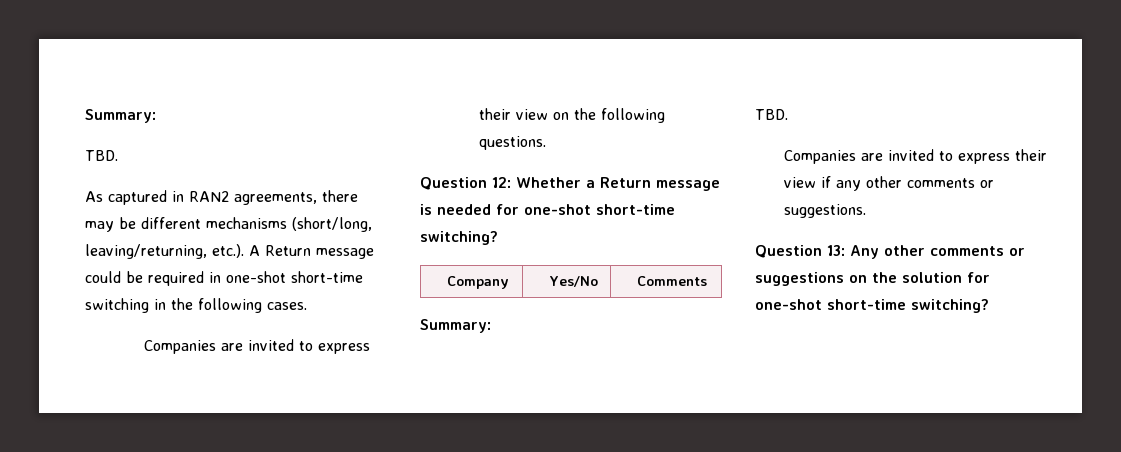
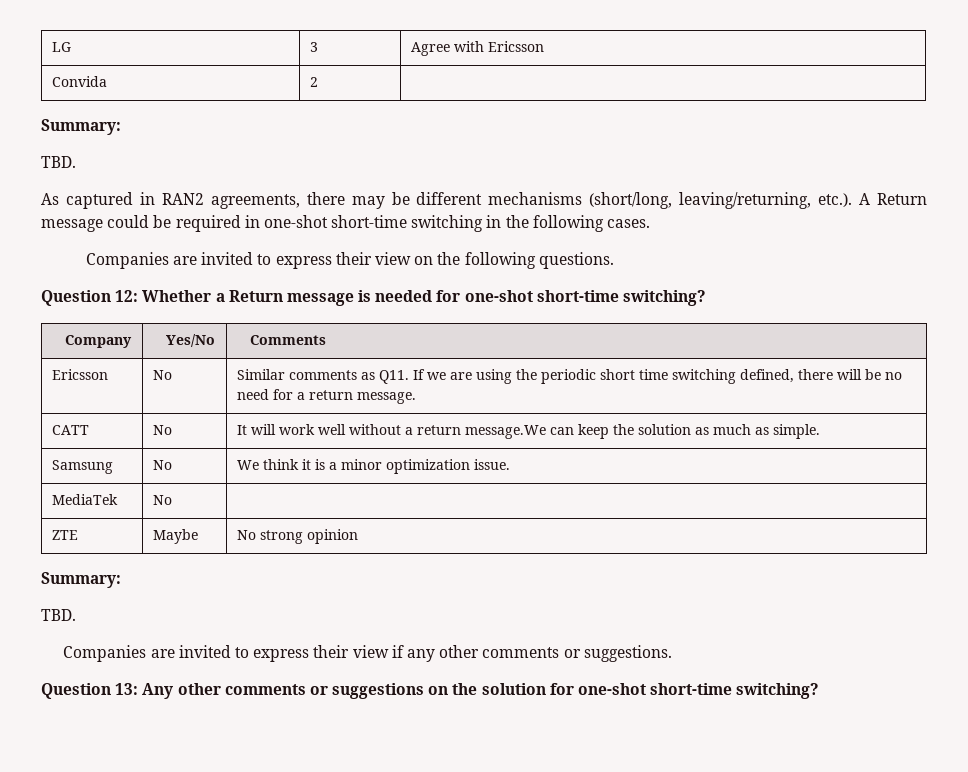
(85, 116) none -> [51,42,71,52] [309,42,318,52] [410,41,544,56] [51,76,107,87] [309,77,318,87] LG | 3 | Agree with Ericsson // Convida | 2 | //
(707, 281) none -> [51,369,108,380] [152,370,172,380] [236,369,902,384] [236,389,416,404] [51,425,89,435] [152,425,172,435] [236,424,820,439] [51,460,113,474] [152,460,172,470] [236,459,510,474] [51,494,118,505] [152,495,172,505] [51,530,78,540] [152,529,198,544] [236,529,358,544] // Ericsson | No | Similar comments as Q11. If we are using the periodic short time switching defined, there will be no need for a return message. // CATT | No | It will work well without a return message.We can keep the solution as much as simple. // Samsung | No | We think it is a minor optimization issue. // MediaTek | No | // ZTE | Maybe | No strong opinion

